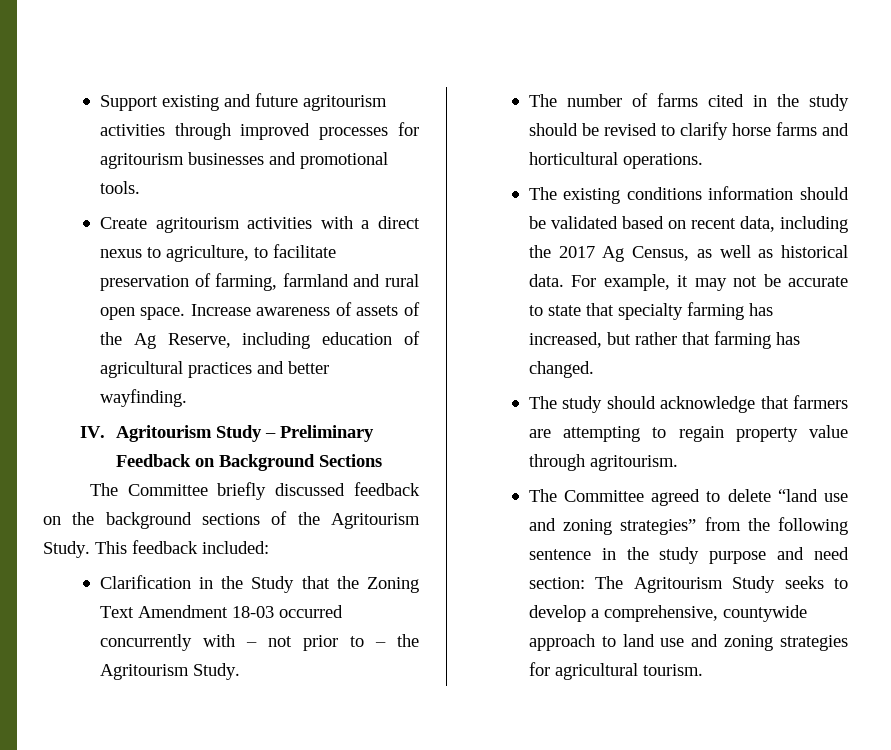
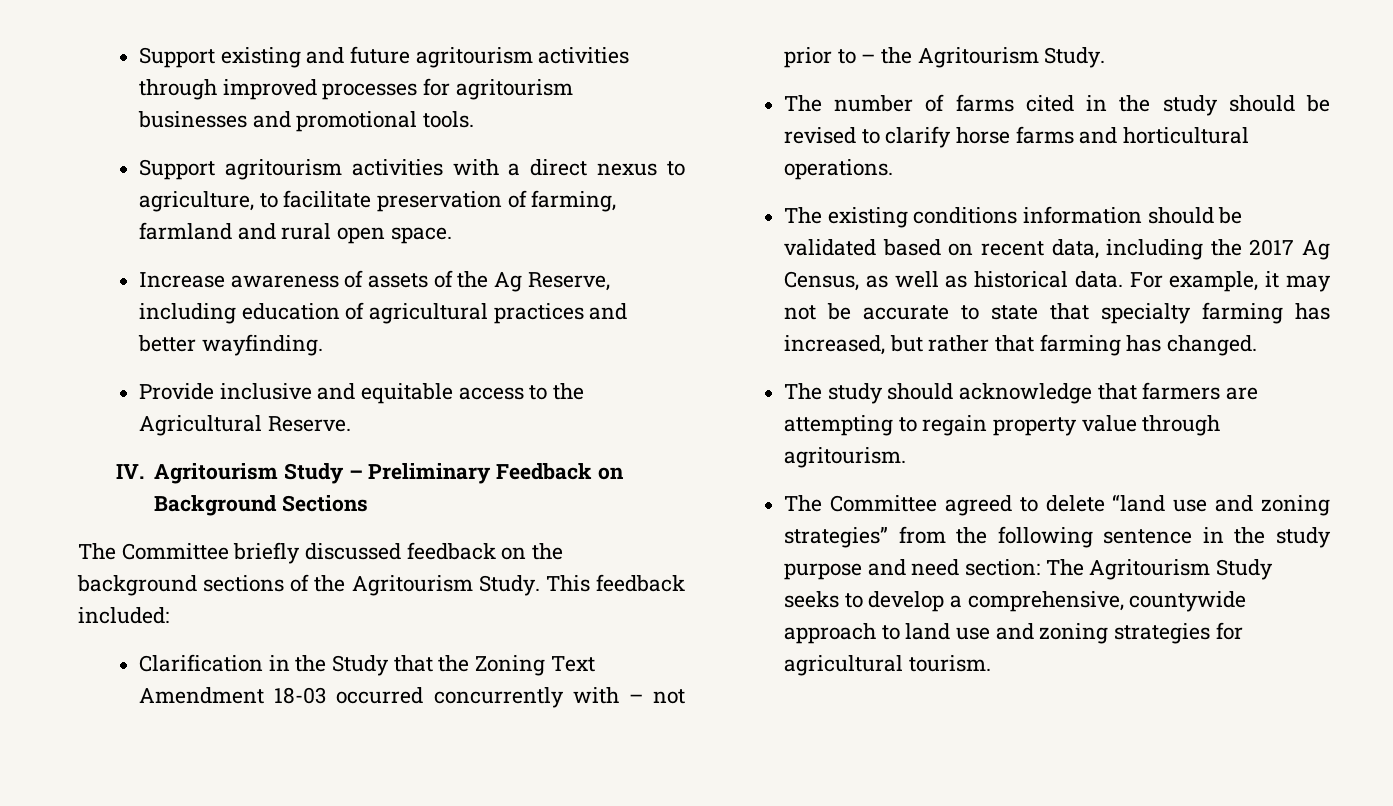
[99,217,147,229] Create -> [139,159,216,180] Support
(186, 313) none -> (452, 235) //
(187, 398) none -> [139,383,585,404] [139,415,351,436] // Provide inclusive and equitable access to the Agricultural Reserve.

